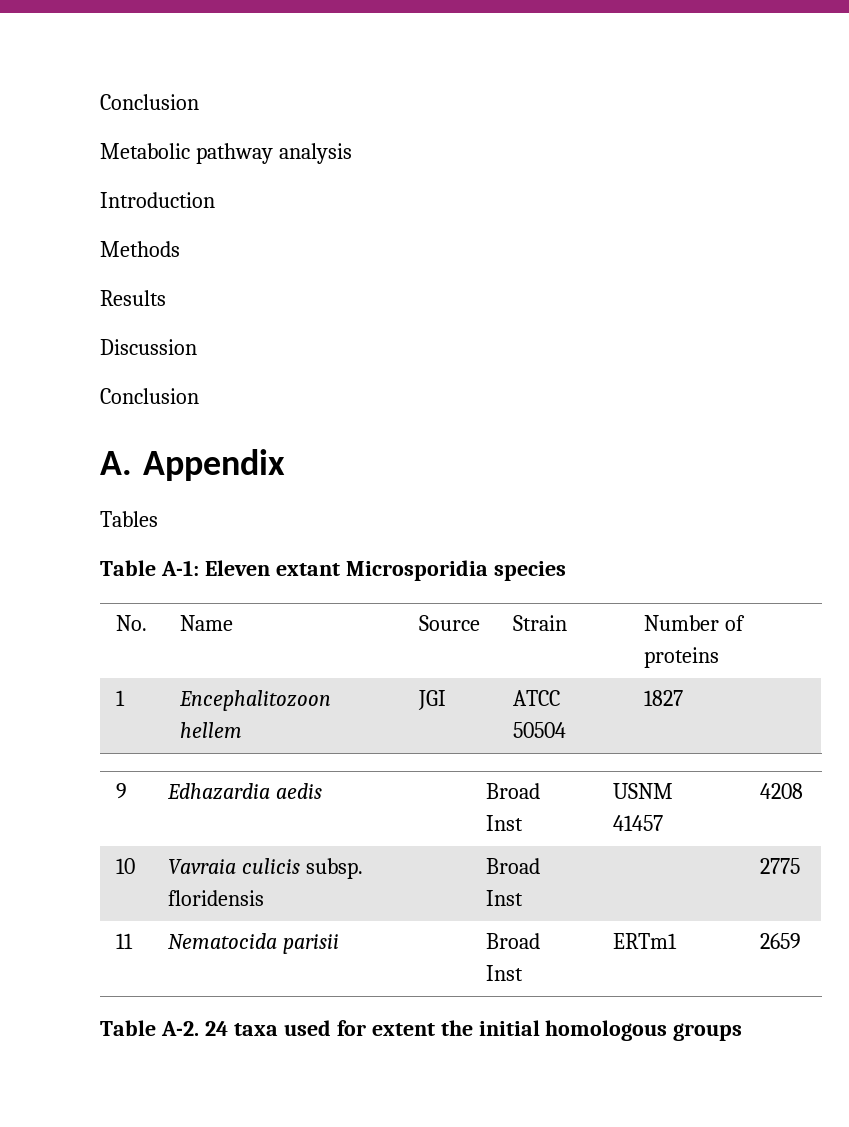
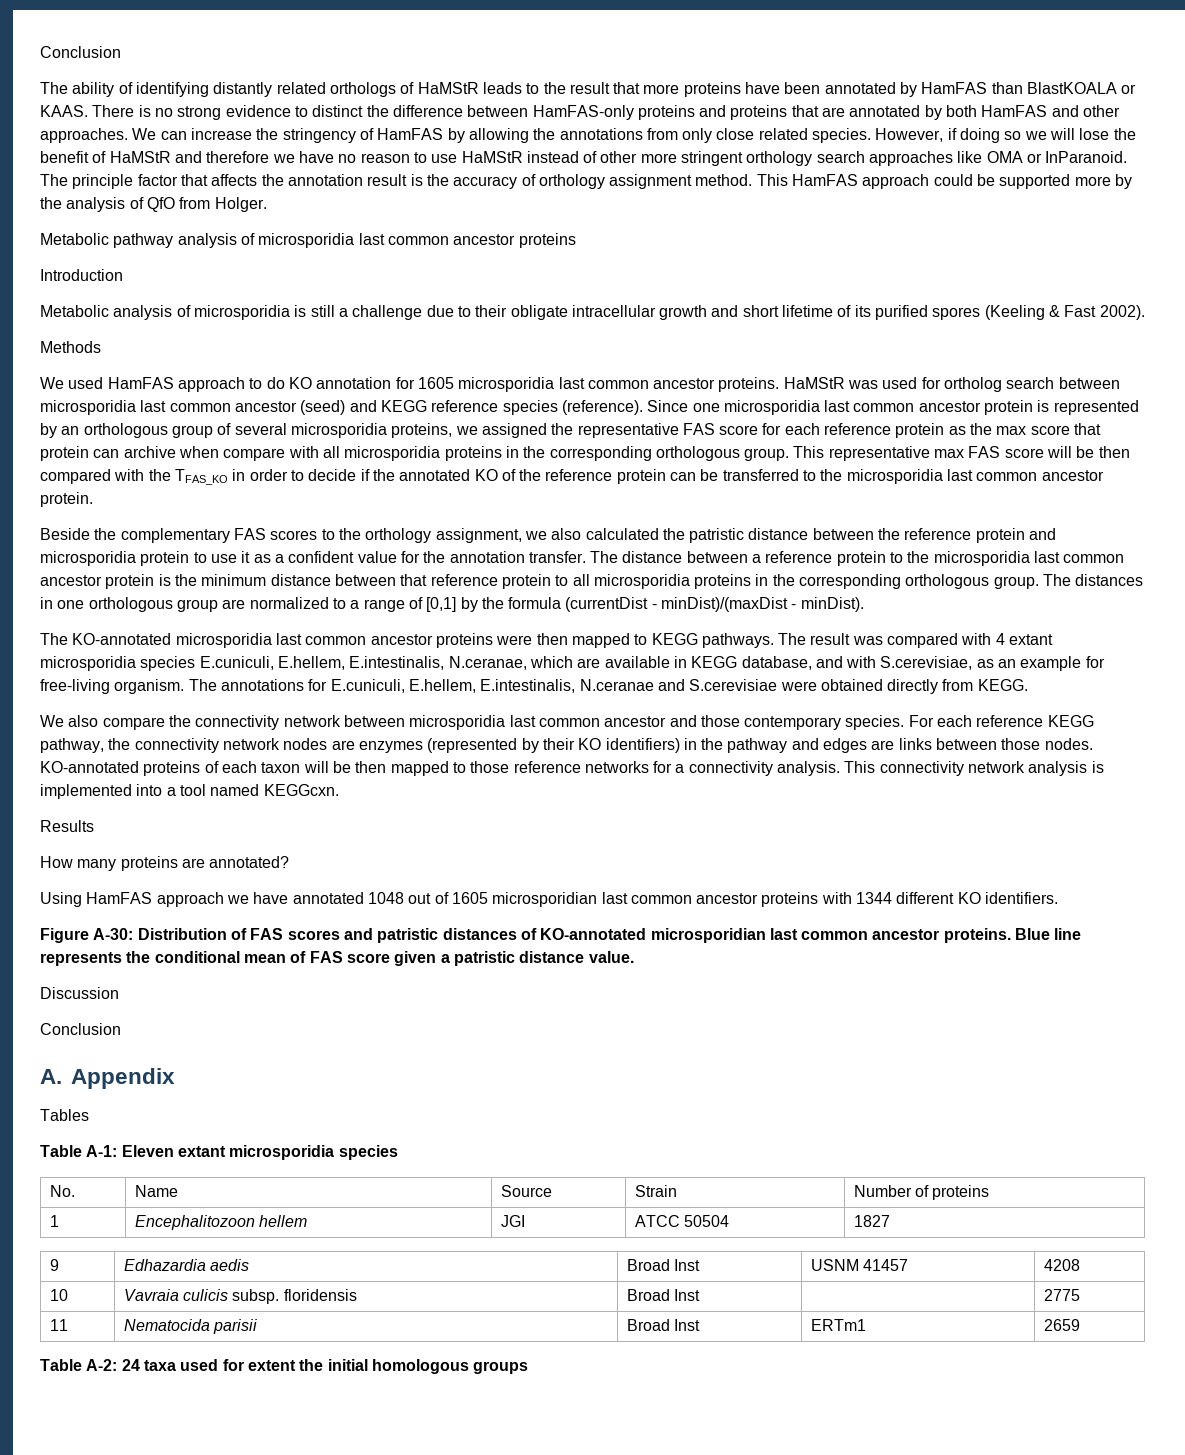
[100,94,199,110] [100,143,352,164] [100,192,215,208] [100,241,180,257] [100,290,166,306] Conclusion // Metabolic pathway analysis // Introduction // Methods // Results -> [40,46,121,58] [40,82,1137,97] [40,105,1121,120] [40,128,1136,143] [40,151,1128,166] [40,174,1133,189] [40,197,267,212] [40,233,576,248] [40,269,123,281] [40,305,1145,320] [40,341,101,353] [40,377,1120,392] [40,400,1139,415] [40,423,1102,438] [40,446,1130,461] [40,469,1104,485] [40,492,93,507] [40,528,1057,543] [40,551,1125,566] [40,574,1144,589] [40,597,864,612] [40,633,1054,648] [40,656,1105,671] [40,679,1028,694] [40,715,1094,730] [40,738,1093,753] [40,761,1104,776] [40,784,339,799] [40,820,94,832] [40,856,290,871] [40,892,1059,907] [40,928,1082,943] [40,951,634,966] Conclusion // The ability of identifying distantly related orthologs of HaMStR leads to the result that more proteins have been annotated by HamFAS than BlastKOALA or KAAS. There is no strong evidence to distinct the difference between HamFAS-only proteins and proteins that are annotated by both HamFAS and other approaches. We can increase the stringency of HamFAS by allowing the annotations from only close related species. However, if doing so we will lose the benefit of HaMStR and therefore we have no reason to use HaMStR instead of other more stringent orthology search approaches like OMA or InParanoid. The principle factor that affects the annotation result is the accuracy of orthology assignment method. This HamFAS approach could be supported more by the analysis of QfO from Holger. // Metabolic pathway analysis of microsporidia last common ancestor proteins // Introduction // Metabolic analysis of microsporidia is still a challenge due to their obligate intracellular growth and short lifetime of its purified spores (Keeling & Fast 2002). // Methods // We used HamFAS approach to do KO annotation for 1605 microsporidia last common ancestor proteins. HaMStR was used for ortholog search between microsporidia last common ancestor (seed) and KEGG reference species (reference). Since one microsporidia last common ancestor protein is represented by an orthologous group of several microsporidia proteins, we assigned the representative FAS score for each reference protein as the max score that protein can archive when compare with all microsporidia proteins in the corresponding orthologous group. This representative max FAS score will be then compared with the TFAS_KO in order to decide if the annotated KO of the reference protein can be transferred to the microsporidia last common ancestor protein. // Beside the complementary FAS scores to the orthology assignment, we also calculated the patristic distance between the reference protein and microsporidia protein to use it as a confident value for the annotation transfer. The distance between a reference protein to the microsporidia last common ancestor protein is the minimum distance between that reference protein to all microsporidia proteins in the corresponding orthologous group. The distances in one orthologous group are normalized to a range of [0,1] by the formula (currentDist - minDist)/(maxDist - minDist). // The KO-annotated microsporidia last common ancestor proteins were then mapped to KEGG pathways. The result was compared with 4 extant microsporidia species E.cuniculi, E.hellem, E.intestinalis, N.ceranae, which are available in KEGG database, and with S.cerevisiae, as an example for free-living organism. The annotations for E.cuniculi, E.hellem, E.intestinalis, N.ceranae and S.cerevisiae were obtained directly from KEGG. // We also compare the connectivity network between microsporidia last common ancestor and those contemporary species. For each reference KEGG pathway, the connectivity network nodes are enzymes (represented by their KO identifiers) in the pathway and edges are links between those nodes. KO-annotated proteins of each taxon will be then mapped to those reference networks for a connectivity analysis. This connectivity network analysis is implemented into a tool named KEGGcxn. // Results // How many proteins are annotated? // Using HamFAS approach we have annotated 1048 out of 1605 microsporidian last common ancestor proteins with 1344 different KO identifiers. // Figure A-30: Distribution of FAS scores and patristic distances of KO-annotated microsporidian last common ancestor proteins. Blue line represents the conditional mean of FAS score given a patristic distance value.
[345,560,488,581] Microsporidia -> [229,1145,335,1160] microsporidia
[160,1021,199,1036] A-2. -> [86,1359,118,1371] A-2:

